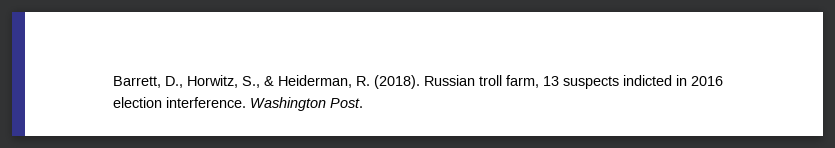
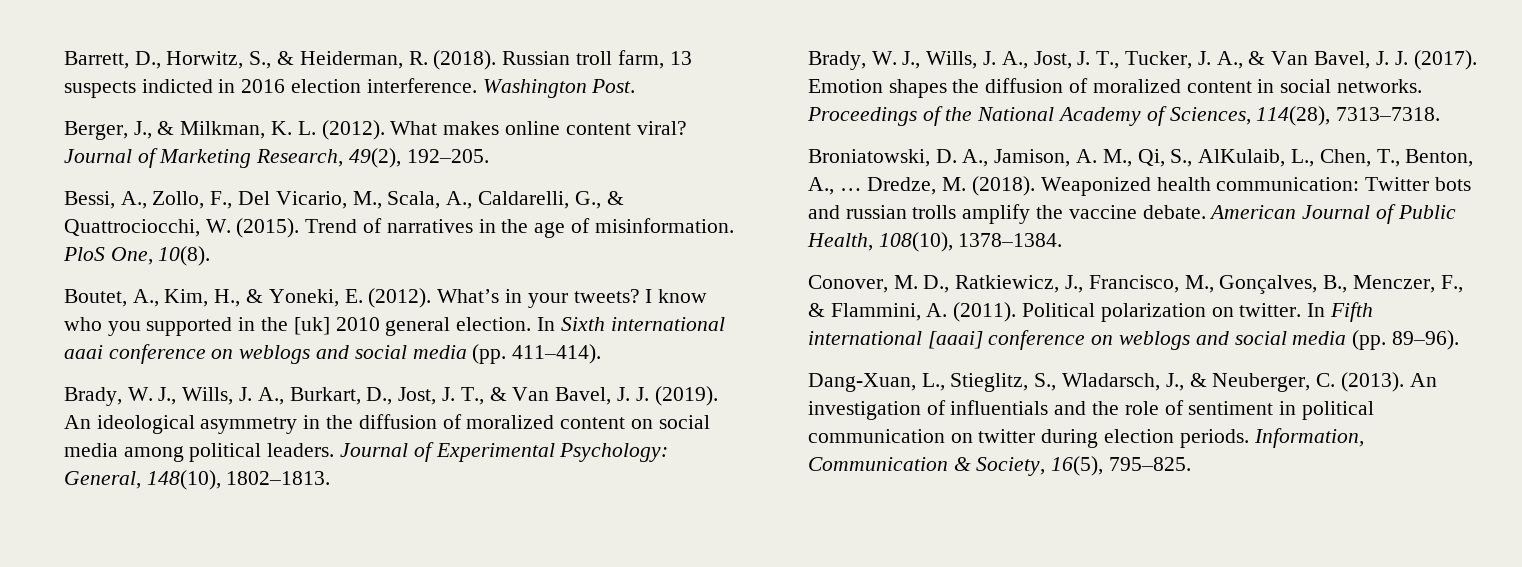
(363, 103) none -> [63,120,687,140] [63,148,489,168] [63,191,624,209] [63,218,734,238] [62,246,211,266] [63,288,708,308] [63,317,725,336] [63,344,602,364] [63,386,718,406] [63,414,710,434] [63,442,669,462] [63,470,331,490] [807,50,1477,70] [807,78,1423,98] [806,106,1441,126] [807,149,1474,167] [807,176,1472,196] [807,204,1456,224] [806,232,1063,252] [807,275,1463,294] [807,302,1374,322] [807,330,1460,350] [807,372,1437,392] [807,400,1375,420] [807,428,1364,448] [807,456,1192,476] // Berger, J., & Milkman, K. L. (2012). What makes online content viral? Journal of Marketing Research, 49(2), 192–205. // Bessi, A., Zollo, F., Del Vicario, M., Scala, A., Caldarelli, G., & Quattrociocchi, W. (2015). Trend of narratives in the age of misinformation. PloS One, 10(8). // Boutet, A., Kim, H., & Yoneki, E. (2012). What’s in your tweets? I know who you supported in the [uk] 2010 general election. In Sixth international aaai conference on weblogs and social media (pp. 411–414). // Brady, W. J., Wills, J. A., Burkart, D., Jost, J. T., & Van Bavel, J. J. (2019). An ideological asymmetry in the diffusion of moralized content on social media among political leaders. Journal of Experimental Psychology: General, 148(10), 1802–1813. // Brady, W. J., Wills, J. A., Jost, J. T., Tucker, J. A., & Van Bavel, J. J. (2017). Emotion shapes the diffusion of moralized content in social networks. Proceedings of the National Academy of Sciences, 114(28), 7313–7318. // Broniatowski, D. A., Jamison, A. M., Qi, S., AlKulaib, L., Chen, T., Benton, A., … Dredze, M. (2018). Weaponized health communication: Twitter bots and russian trolls amplify the vaccine debate. American Journal of Public Health, 108(10), 1378–1384. // Conover, M. D., Ratkiewicz, J., Francisco, M., Gonçalves, B., Menczer, F., & Flammini, A. (2011). Political polarization on twitter. In Fifth international [aaai] conference on weblogs and social media (pp. 89–96). // Dang-Xuan, L., Stieglitz, S., Wladarsch, J., & Neuberger, C. (2013). An investigation of influentials and the role of sentiment in political communication on twitter during election periods. Information, Communication & Society, 16(5), 795–825.

